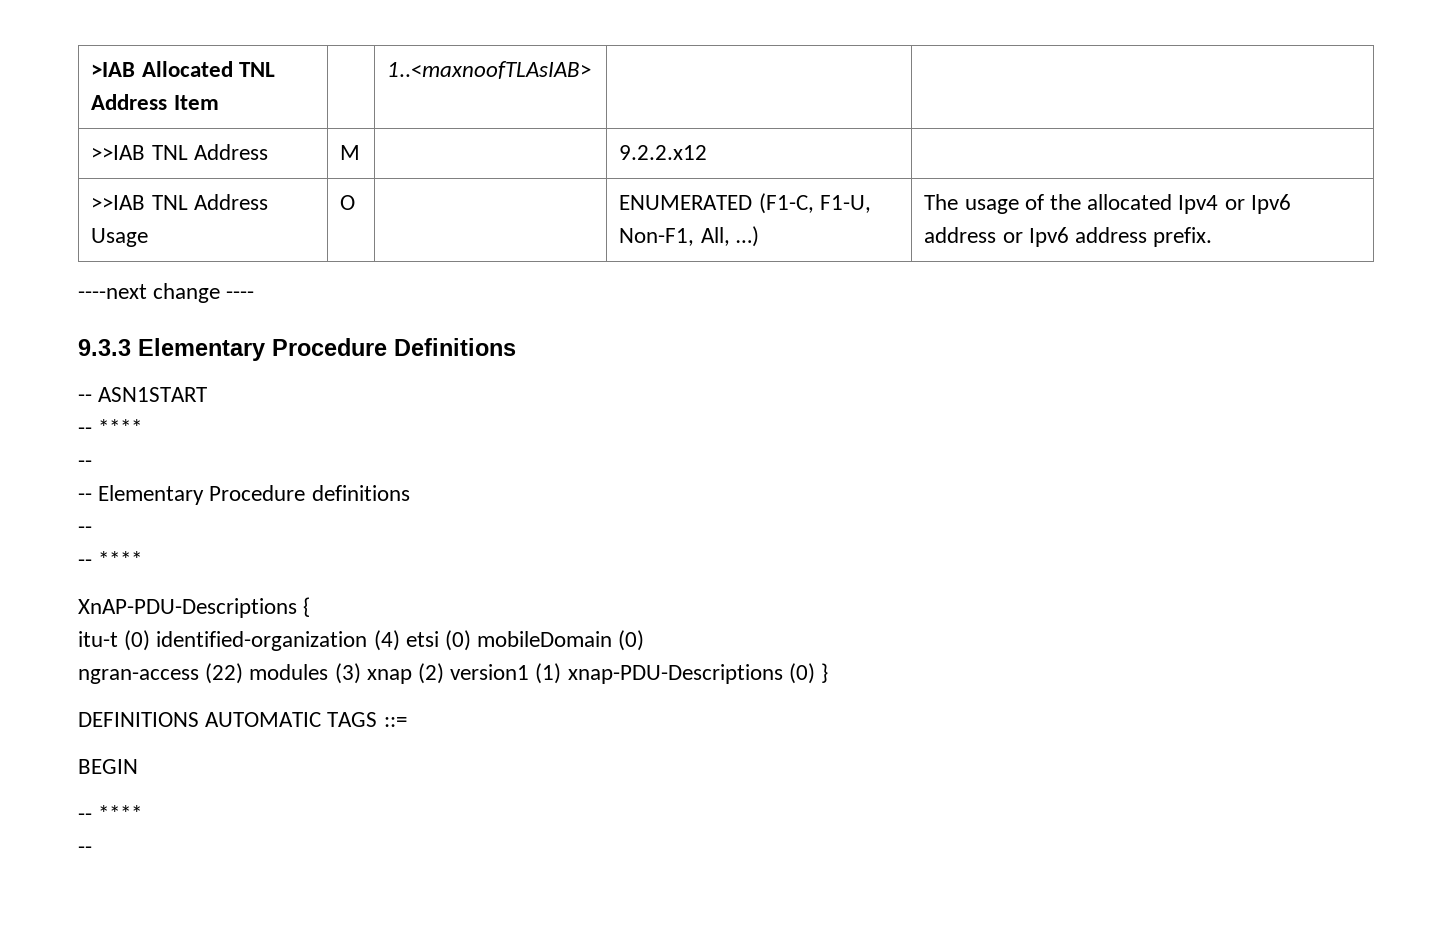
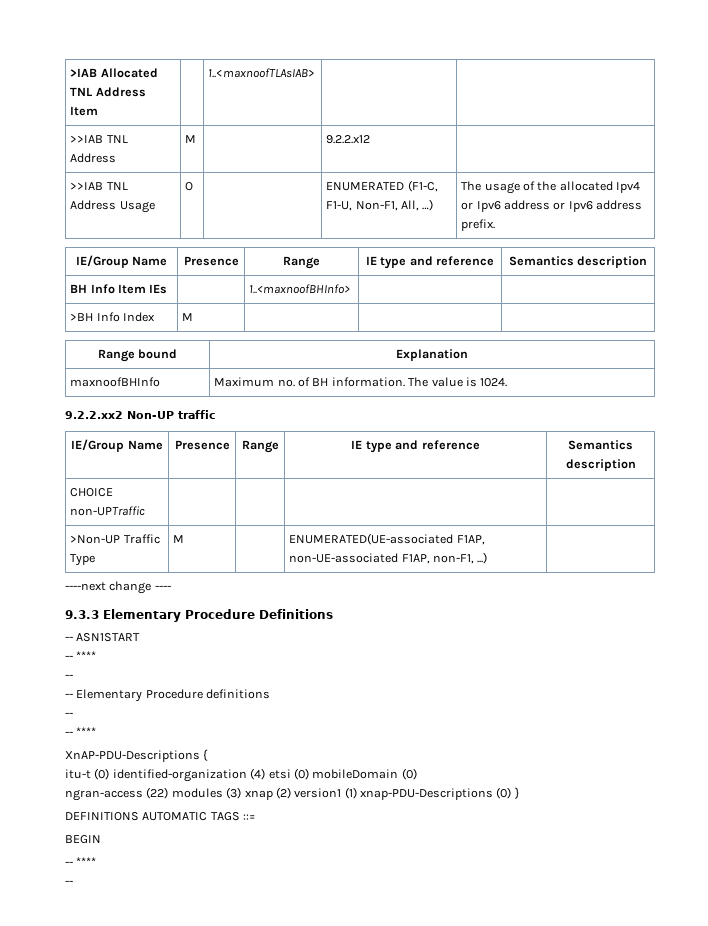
(1213, 237) none -> [75,255,168,268] [183,256,239,266] [283,256,320,269] [365,256,495,269] [508,256,648,268] [70,284,168,294] [249,284,351,294] [70,312,156,322] [182,313,194,321] [97,349,178,362] [396,349,468,361] [70,377,161,387] [214,377,508,387] [65,410,216,419] [71,439,163,452] [174,440,230,450] [241,440,279,453] [351,440,480,453] [568,440,633,450] [565,459,636,471] [70,488,114,497] [70,506,146,516] [70,534,160,544] [70,554,96,566] [173,535,185,543] [289,533,485,545] [289,552,488,564] // IE/Group Name | Presence | Range | IE type and reference | Semantics description // BH Info Item IEs | | 1..<maxnoofBHInfo> | | // >BH Info Index | M | | | // Range bound | Explanation // maxnoofBHInfo | Maximum no. of BH information. The value is 1024. // 9.2.2.xx2 Non-UP traffic // IE/Group Name | Presence | Range | IE type and reference | Semantics description // CHOICE non-UPTraffic | | | | // >Non-UP Traffic Type | M | | ENUMERATED(UE-associated F1AP, non-UE-associated F1AP, non-F1, ...) |

